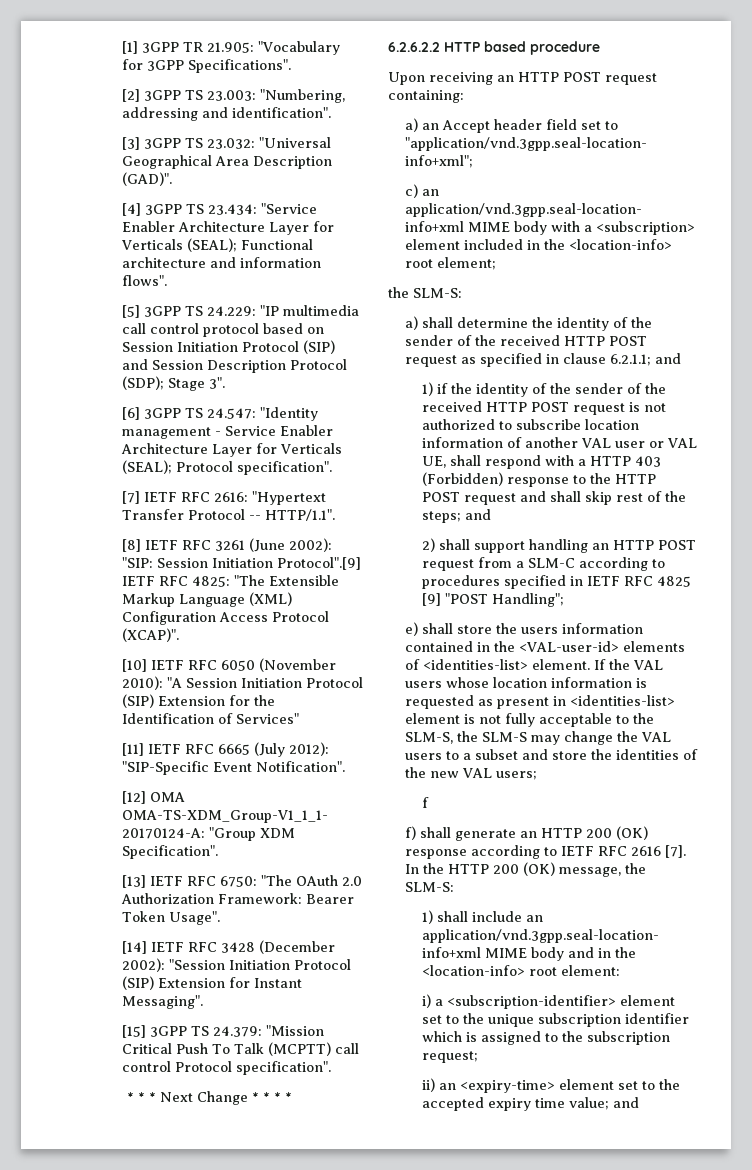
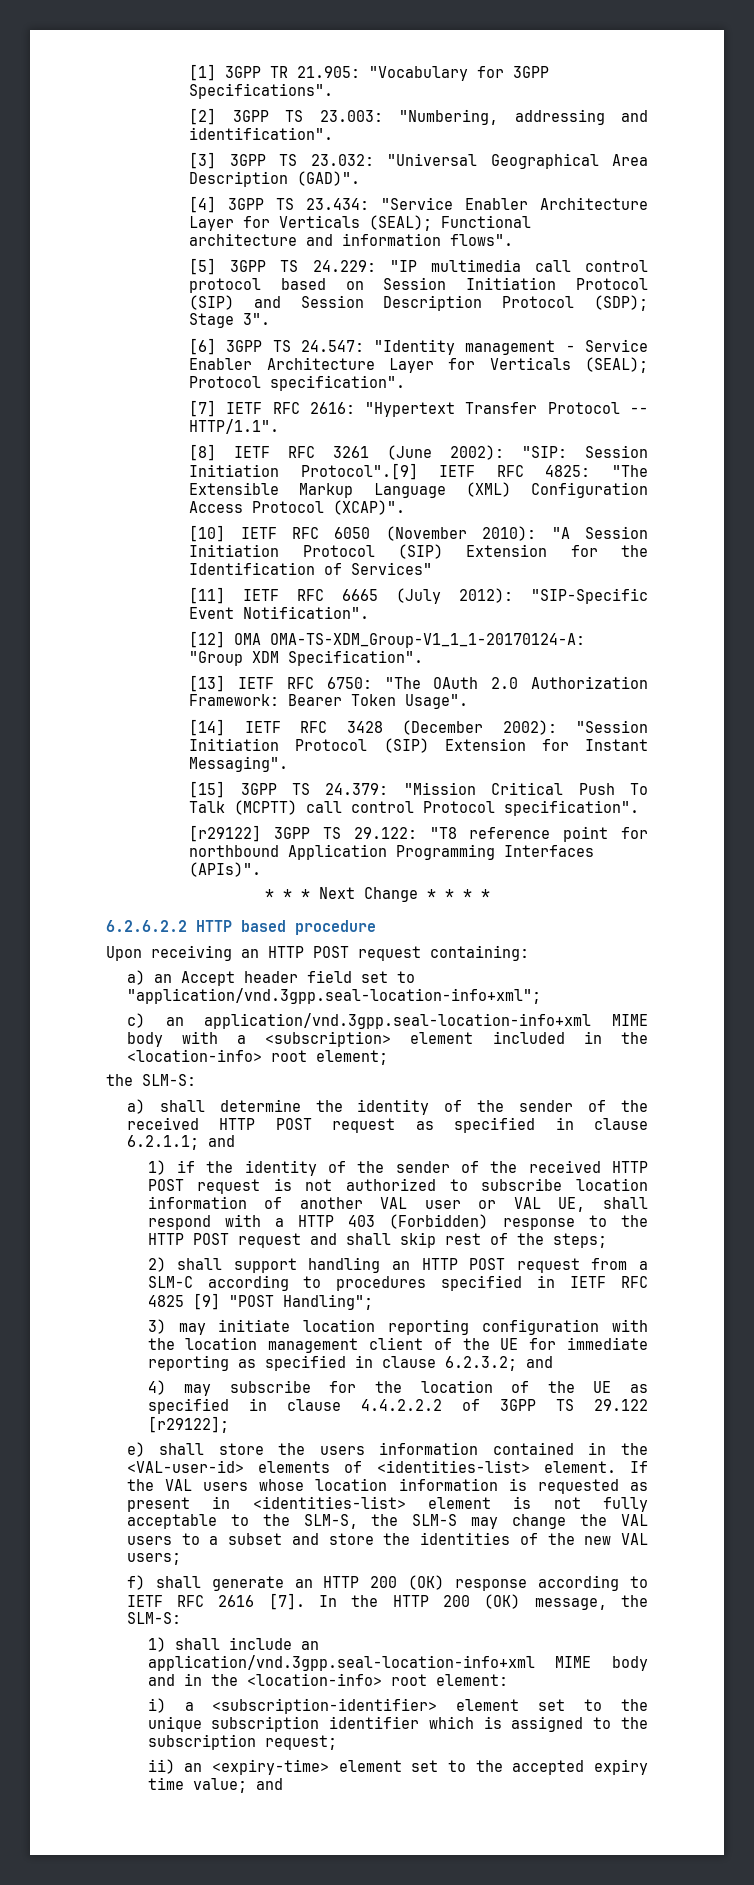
(332, 1068) none -> [189,825,648,842] [189,844,595,860] [189,862,262,877] // [r29122] 3GPP TS 29.122: "T8 reference point for northbound Application Programming Interfaces (APIs)".
[465,509,492,520] and -> (607, 1240) none
(565, 600) none -> [147,1319,648,1335] [147,1337,648,1353] [147,1355,553,1371] [147,1380,648,1396] [147,1398,648,1414] [147,1416,229,1433] // 3) may initiate location reporting configuration with the location management client of the UE for immediate reporting as specified in clause 6.2.3.2; and // 4) may subscribe for the location of the UE as specified in clause 4.4.2.2.2 of 3GPP TS 29.122 [r29122];
[422,797,430,808] // f -> (181, 1559) none

